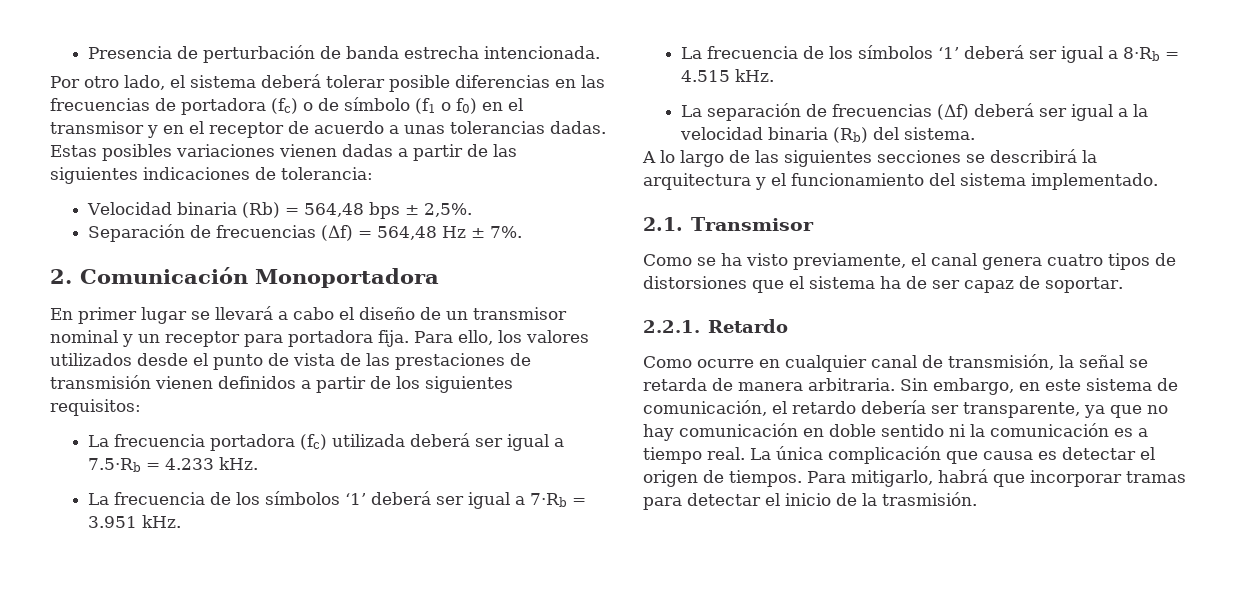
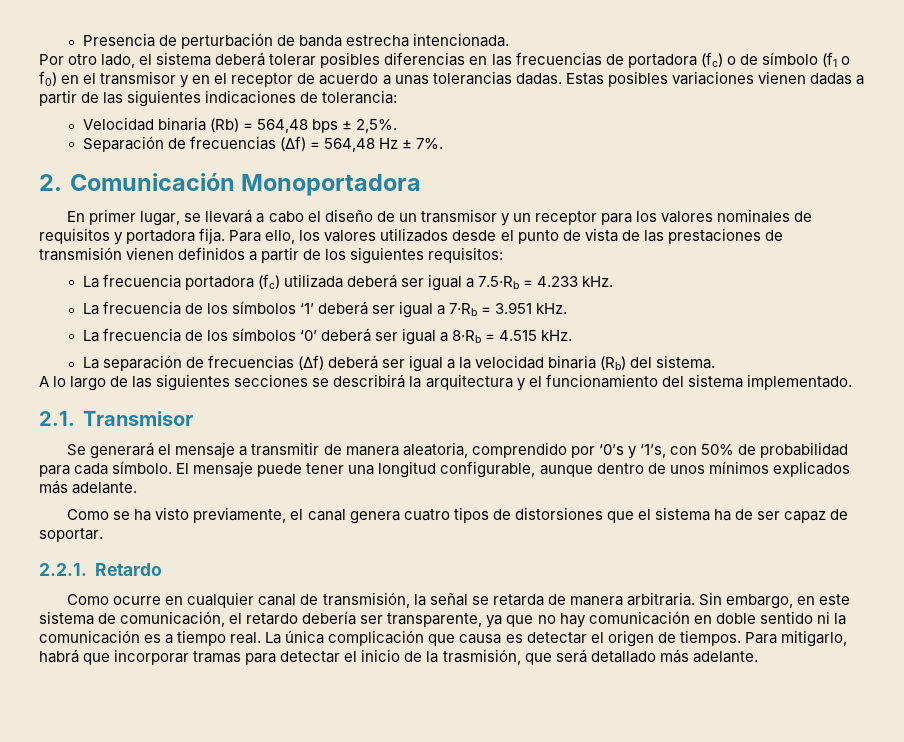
[389,75,450,92] posible -> [320,52,381,68] posibles
[141,307,187,324] lugar -> [140,211,181,226] lugar,
[50,330,118,343] nominal -> (497, 216) none
(283, 340) none -> [636,209,813,223] [39,228,124,245] los valores nominales de requisitos y
[937,47,959,59] ‘1’ -> [299,330,317,341] ‘0’
(815, 224) none -> [67,442,849,459] [39,461,850,478] [39,480,138,494] // Se generará el mensaje a transmitir de manera aleatoria, comprendido por ‘0’s y ‘1’s, con 50% de probabilidad para cada símbolo. El mensaje puede tener una longitud configurable, aunque dentro de unos mínimos explicados más adelante.
[882,492,977,506] trasmisión. -> [442,649,758,665] trasmisión, que será detallado más adelante.

